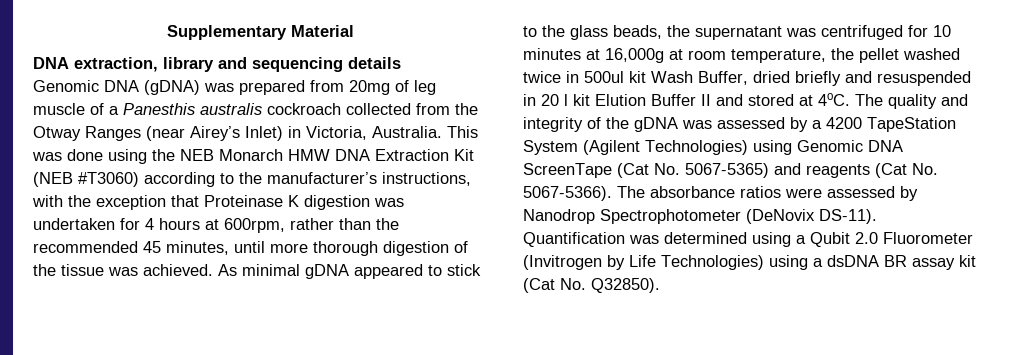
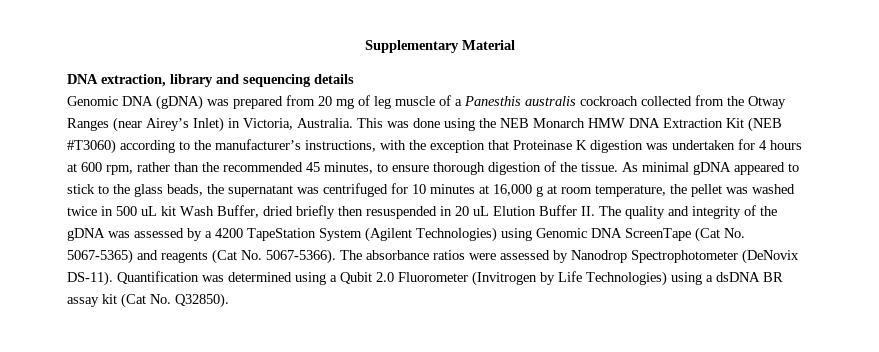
[349,80,390,95] 20mg -> [318,96,354,109] 20 mg
[224,218,285,233] 600rpm, -> [81,162,133,175] 600 rpm,
[234,241,308,253] until more -> [377,163,429,172] to ensure
[61,264,213,276] tissue was achieved. -> [581,162,618,172] tissue.
[605,48,664,63] 16,000g -> [493,184,543,197] 16,000 g
(899, 55) none -> [726,187,748,194] was
[584,71,624,83] 500ul -> [116,206,157,216] 500 uL
[845,71,872,83] and -> [338,206,363,216] then
[564,93,850,106] l kit Elution Buffer II and stored at 4oC. -> [473,205,595,216] uL Elution Buffer II.

